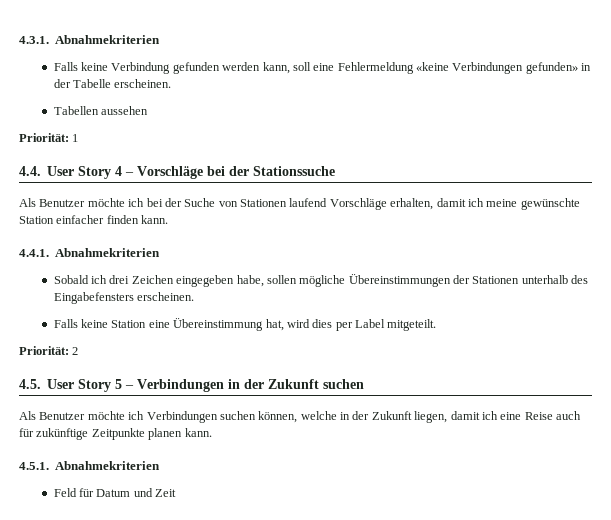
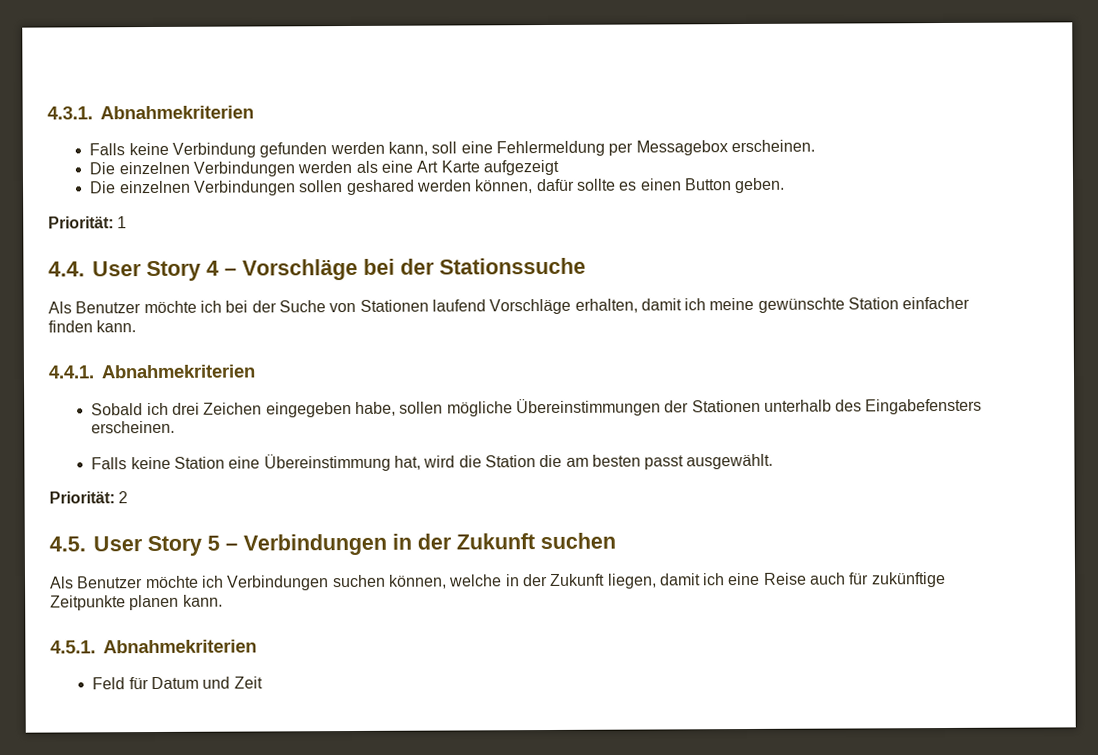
[416,62,592,74] [53,79,172,88] [53,106,149,115] «keine Verbindungen gefunden» in der Tabelle erscheinen. // Tabellen aussehen -> [608,139,815,156] [89,159,559,177] [90,177,786,196] per Messagebox erscheinen. // Die einzelnen Verbindungen werden als eine Art Karte aufgezeigt // Die einzelnen Verbindungen sollen geshared werden können, dafür sollte es einen Button geben.
[312,319,437,331] dies per Label mitgeteilt. -> [458,453,774,470] die Station die am besten passt ausgewählt.

